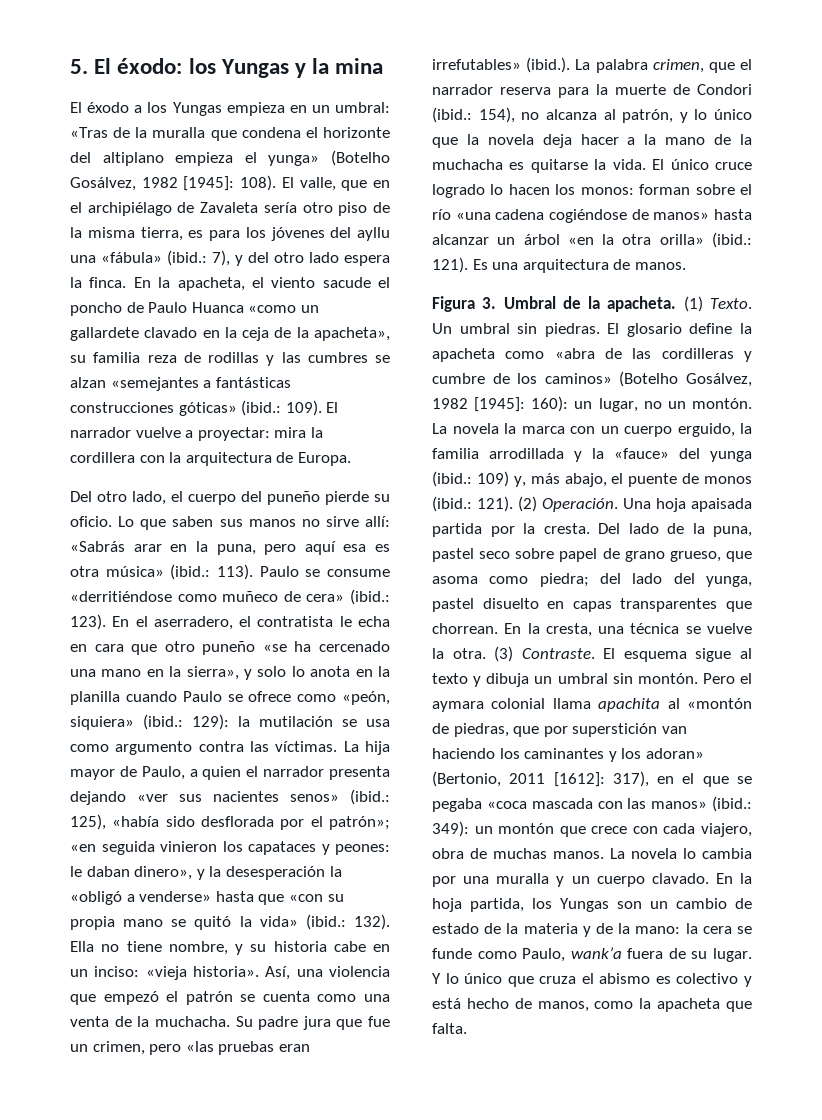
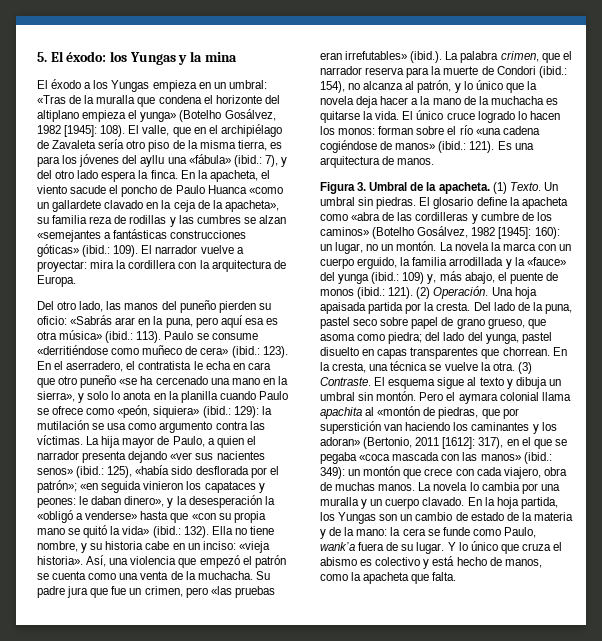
[171,491,390,505] [70,516,390,530] el cuerpo del puneño pierde su oficio. Lo que saben sus manos no sirve allí: -> [106,300,271,313] [37,316,67,325] las manos del puneño pierden su oficio:
[714,209,752,220] [432,234,704,245] hasta alcanzar un árbol «en la otra orilla» -> (436, 146) none

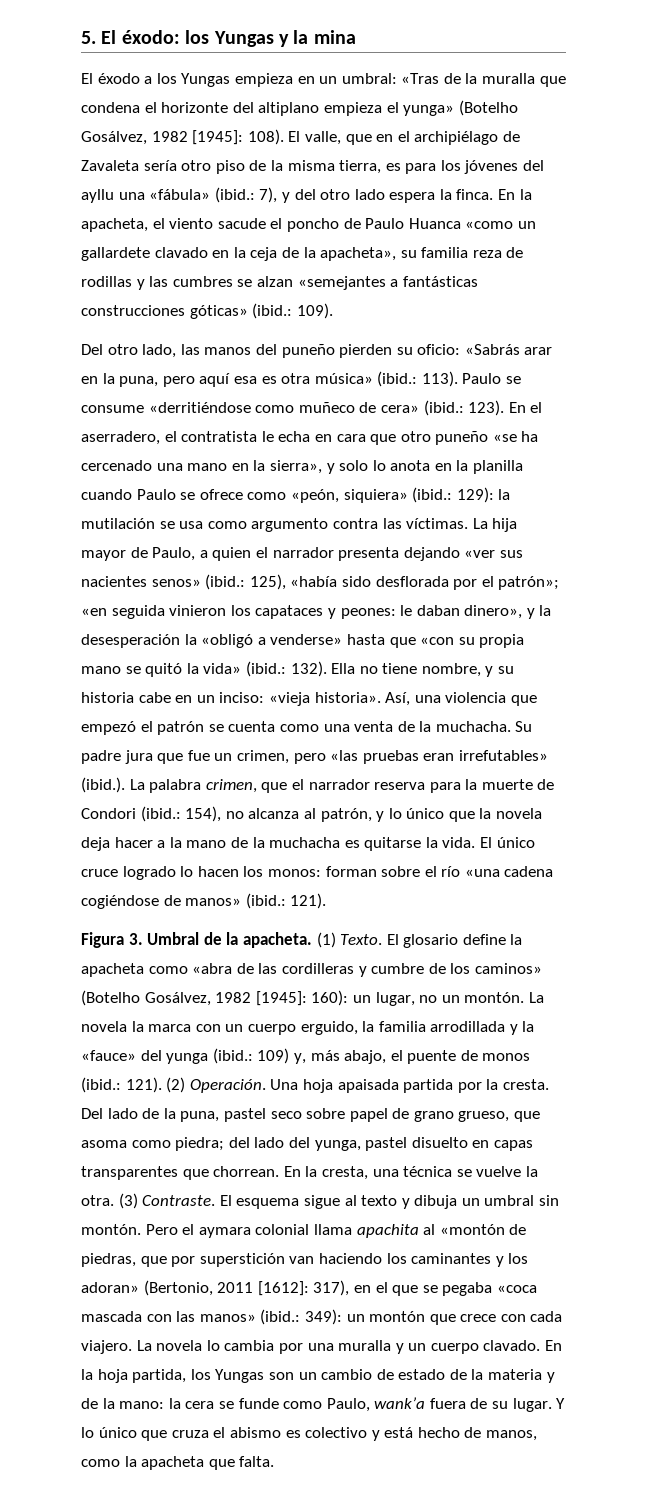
[141,245,244,254] [37,260,286,272] [37,275,76,287] El narrador vuelve a proyectar: mira la cordillera con la arquitectura de Europa. -> (333, 311) none
[497,141,534,150] [320,156,435,168] Es una arquitectura de manos. -> (327, 901) none
[543,182,558,191] [320,197,417,209] Un umbral sin piedras. -> (383, 939) none
[503,467,567,479] [320,482,416,491] viajero, obra de muchas manos. -> [81,1340,132,1354] viajero.

